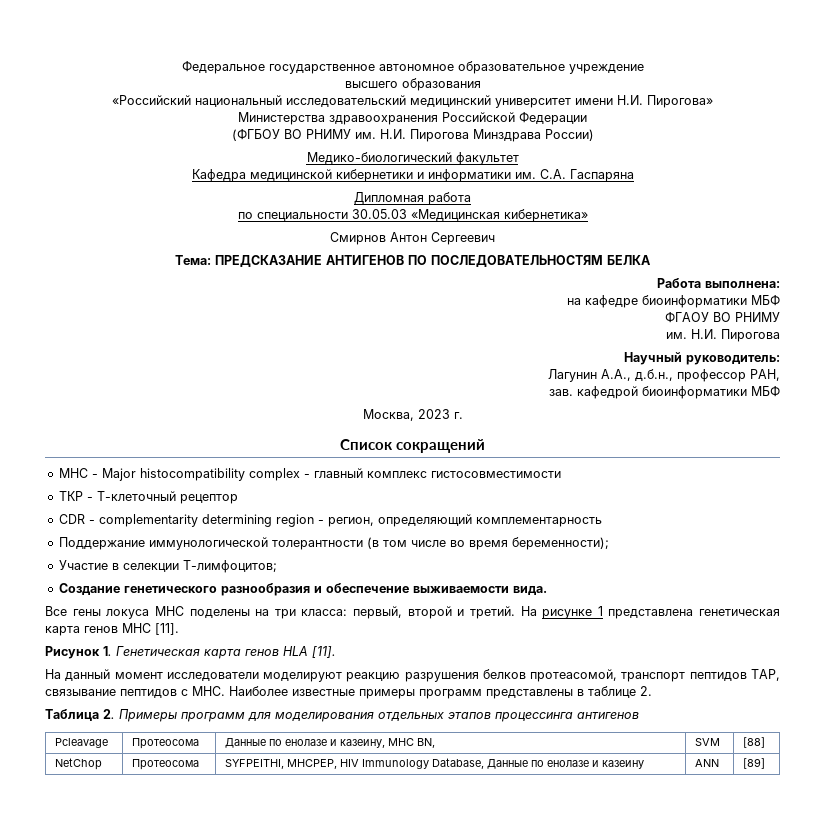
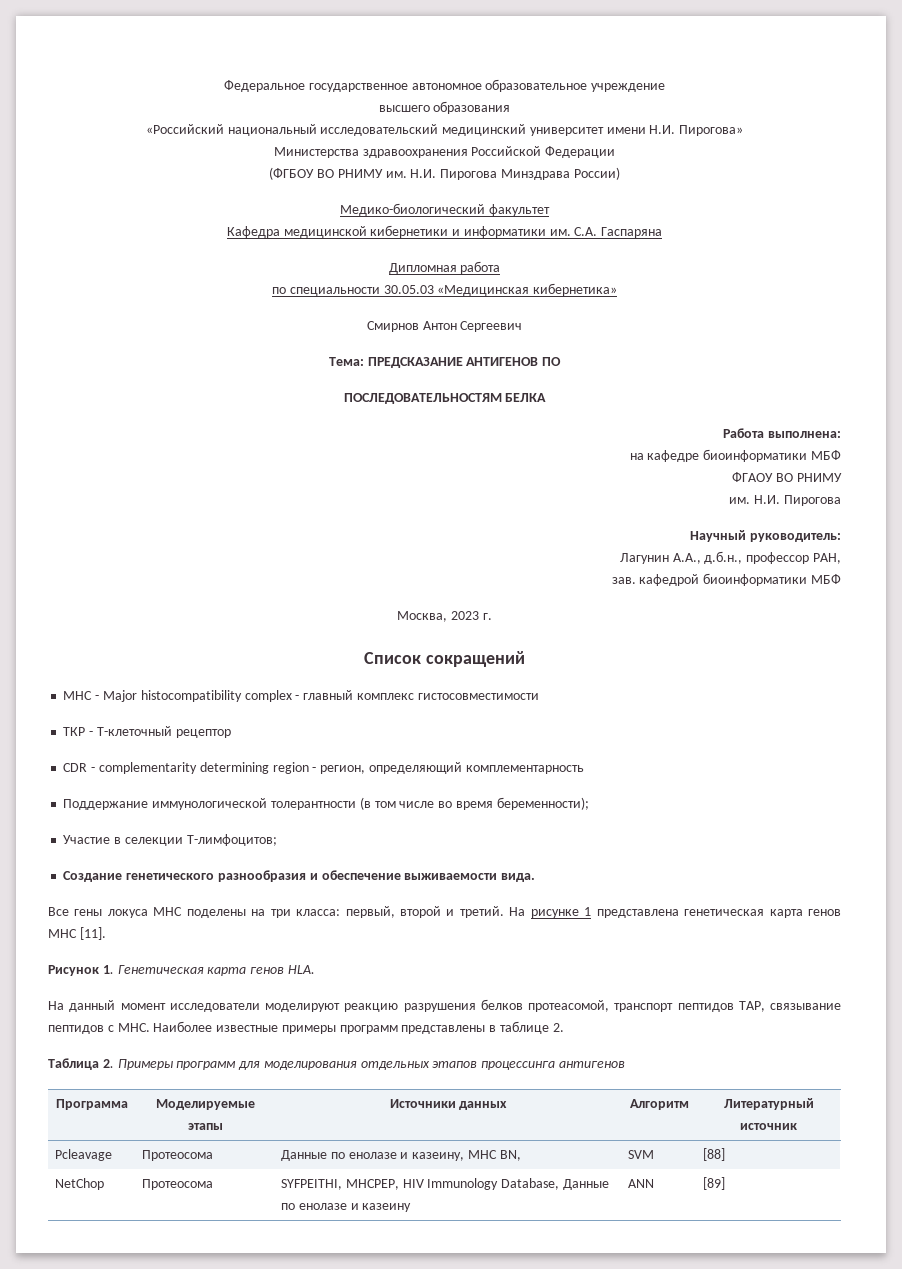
(427, 260) none -> (562, 361) //
[283,646,336,658] HLA [11]. -> [287,965,315,974] HLA.
(639, 715) none -> [56,1099,128,1110] [155,1099,255,1110] [187,1123,223,1130] [389,1099,508,1110] [629,1099,689,1110] [723,1098,814,1110] [740,1123,797,1130] // Программа | Моделируемые этапы | Источники данных | Алгоритм | Литературный источник

